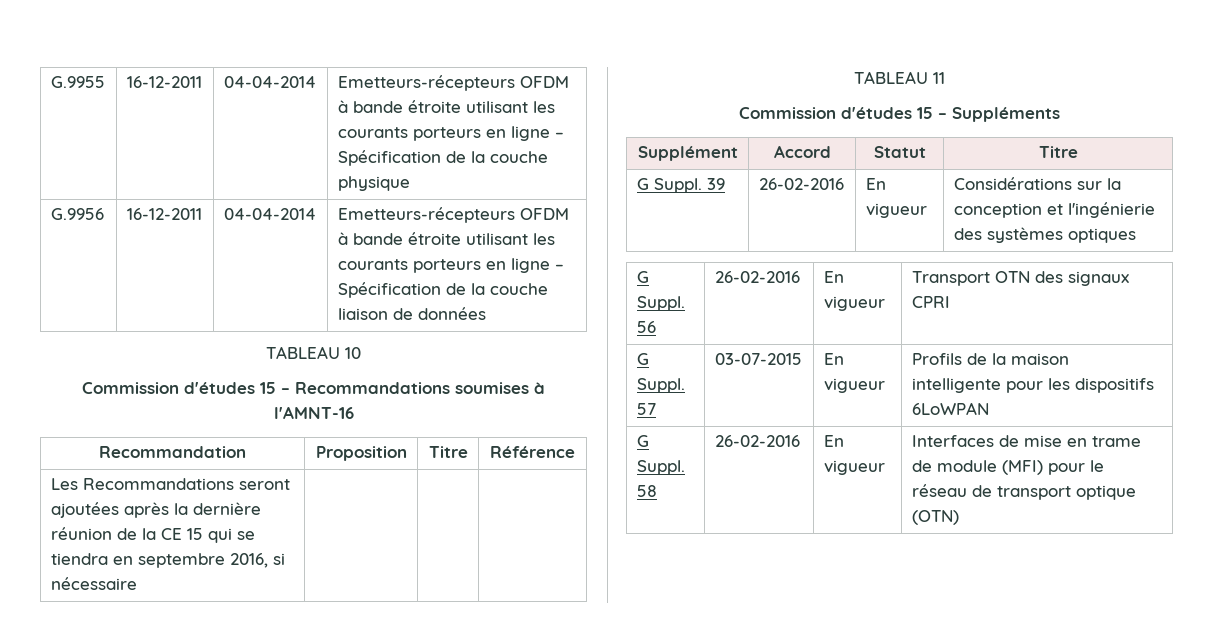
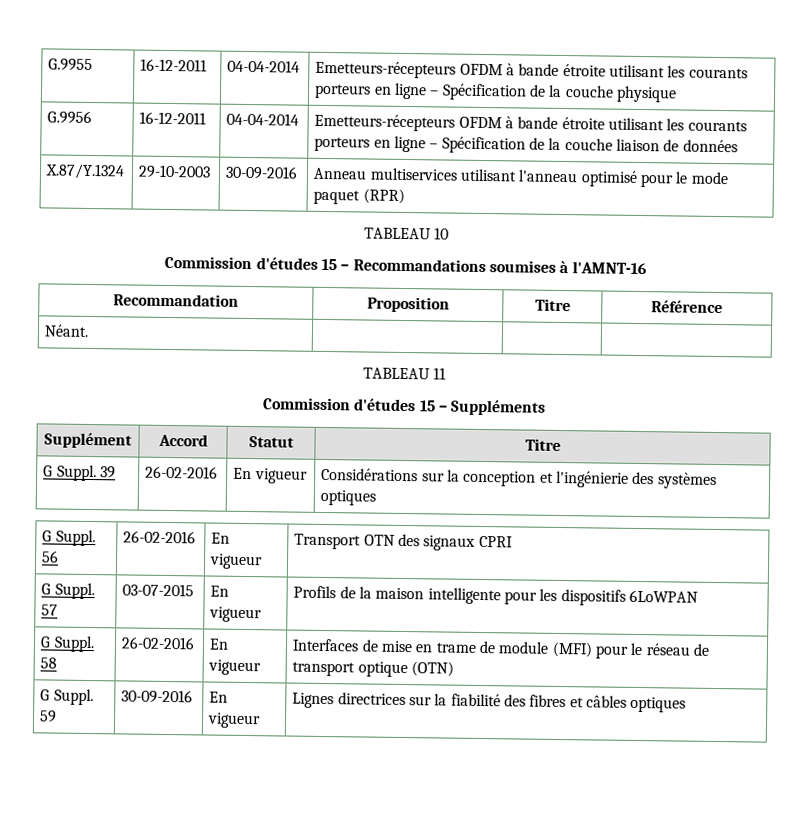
(486, 313) none -> [45,163,126,180] [138,164,212,179] [225,165,299,180] [313,167,729,188] [313,188,405,205] // X.87/Y.1324 | 29-10-2003 | 30-09-2016 | Anneau multiservices utilisant l'anneau optimisé pour le mode paquet (RPR)
[50,478,290,490] [50,502,261,518] [50,527,255,543] [50,553,285,568] [50,577,137,590] Les Recommandations seront ajoutées après la dernière réunion de la CE 15 qui se tiendra en septembre 2016, si nécessaire -> [44,324,90,337] Néant.
(959, 517) none -> [40,688,94,706] [39,710,58,723] [121,689,194,704] [209,691,229,703] [207,712,262,729] [292,692,687,713] // G Suppl. 59 | 30-09-2016 | En vigueur | Lignes directrices sur la fiabilité des fibres et câbles optiques

